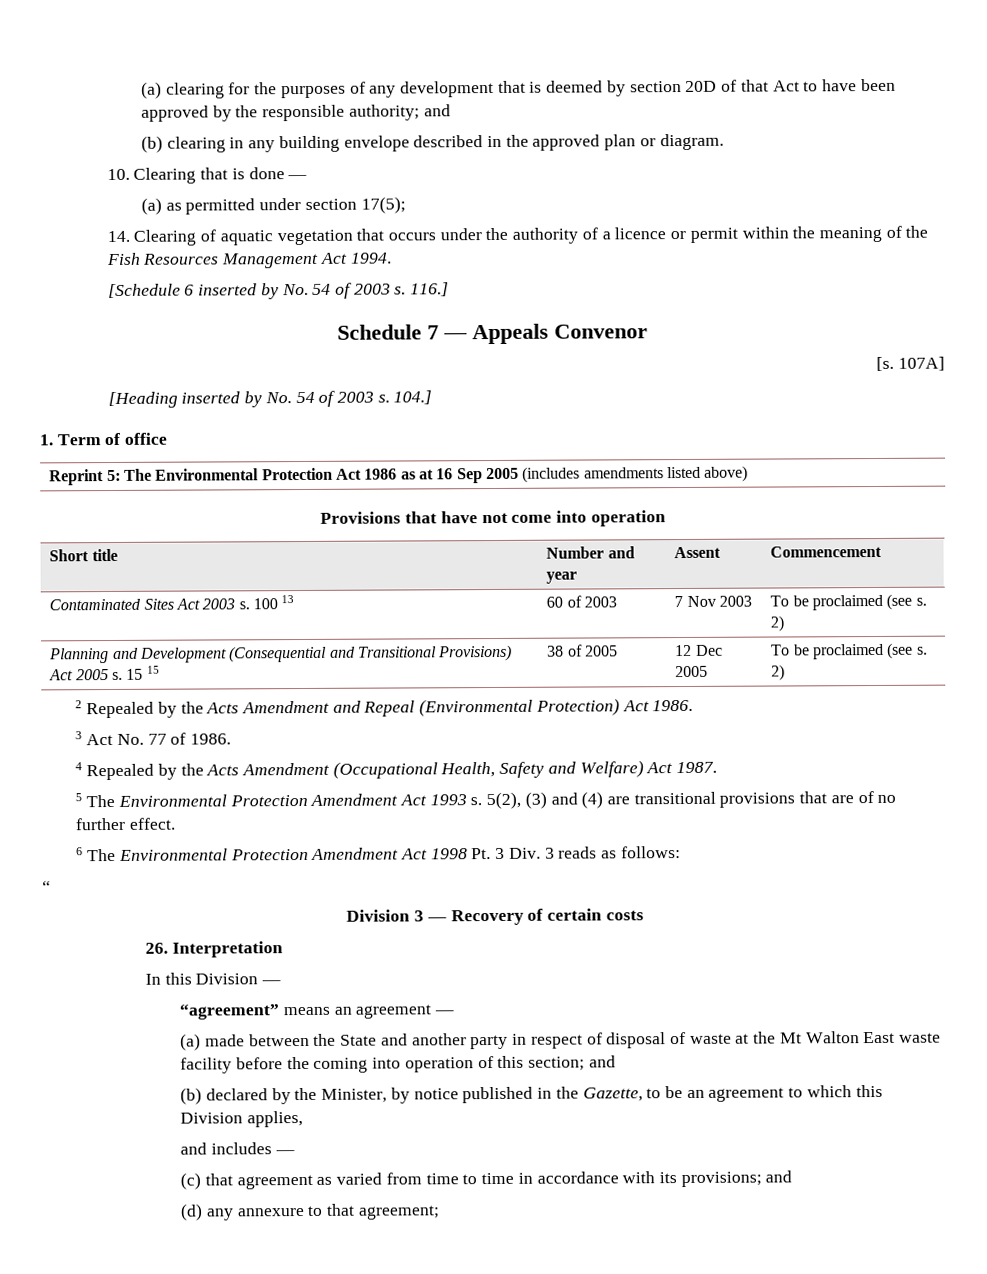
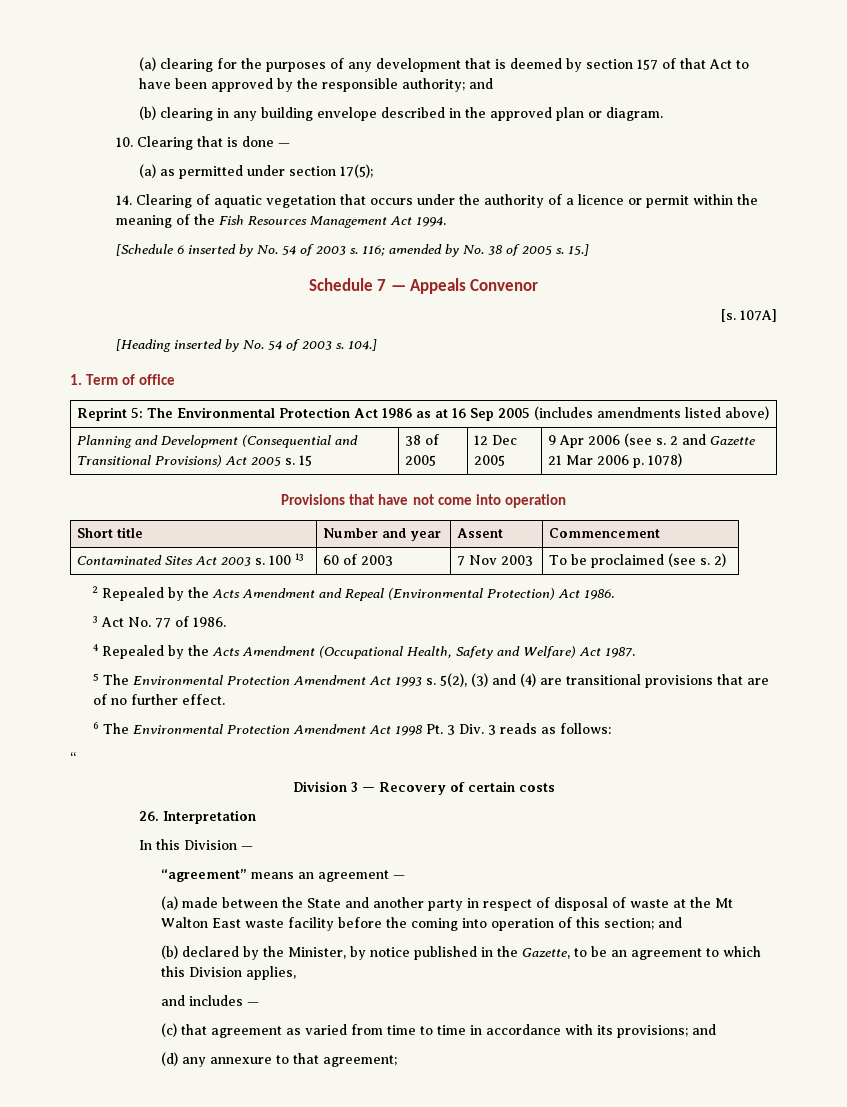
[685,80,718,92] 20D -> [636,59,658,70] 157
[410,282,450,297] 116.] -> [361,244,589,257] 116; amended by No. 38 of 2005 s. 15.]
(749, 473) none -> [76,435,358,448] [76,455,312,467] [404,434,439,446] [404,455,436,466] [473,435,517,445] [473,455,505,466] [547,433,755,448] [547,453,682,468] // Planning and Development (Consequential and Transitional Provisions) Act 2005 s. 15 | 38 of 2005 | 12 Dec 2005 | 9 Apr 2006 (see s. 2 and Gazette 21 Mar 2006 p. 1078)
[49,644,513,664] [49,665,160,681] [547,644,619,657] [675,644,723,657] [675,665,709,678] [771,642,928,660] [771,664,786,681] // Planning and Development (Consequential and Transitional Provisions) Act 2005 s. 15 15 | 38 of 2005 | 12 Dec 2005 | To be proclaimed (see s. 2) -> (726, 560) none

